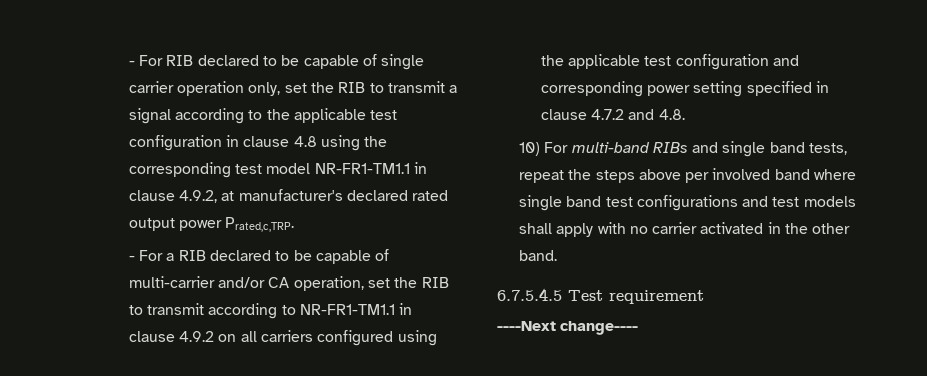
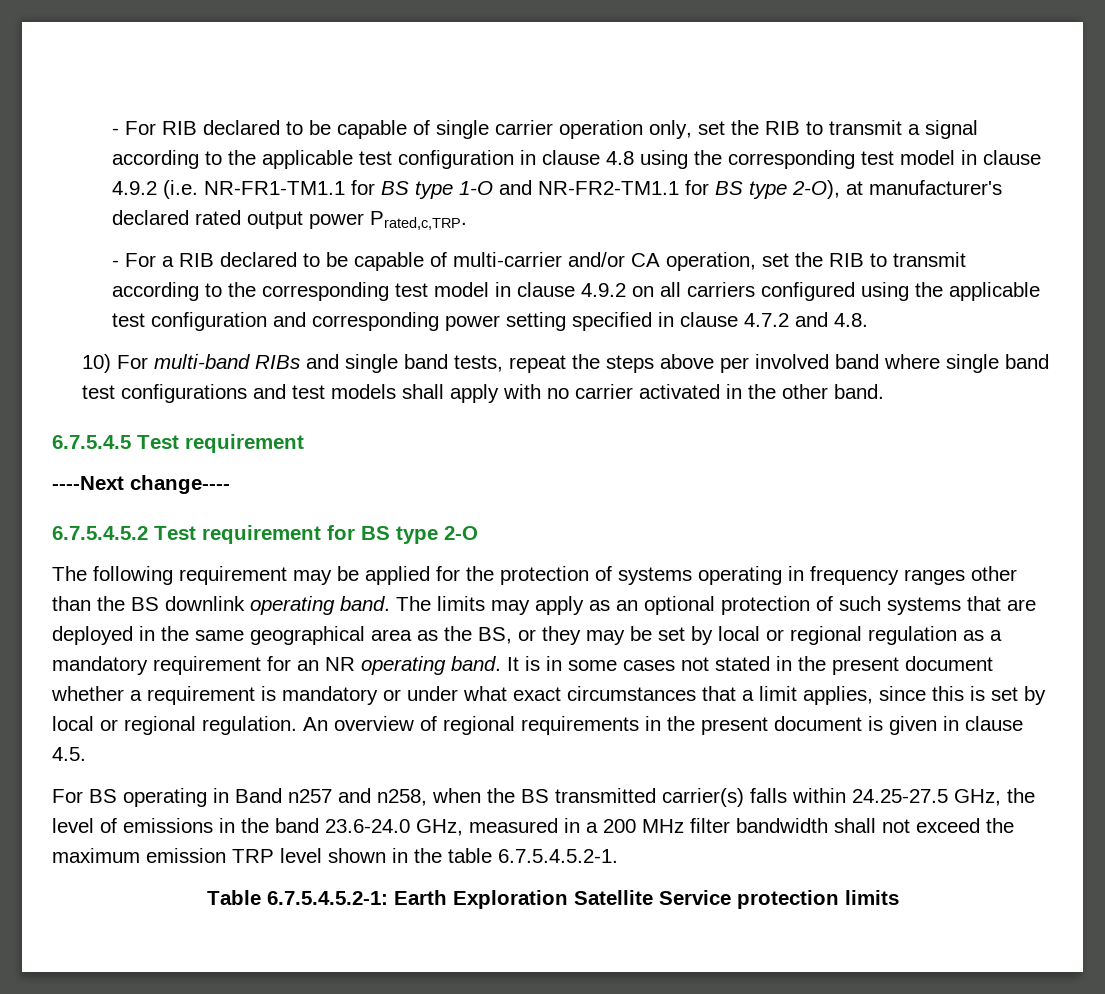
[314,162,428,174] [128,190,218,203] NR-FR1-TM1.1 in clause 4.9.2, -> [961,150,1042,165] [112,180,841,199] in clause 4.9.2 (i.e. NR-FR1-TM1.1 for BS type 1-O and NR-FR2-TM1.1 for BS type 2-O),
[300,304,396,315] NR-FR1-TM1.1 -> [228,282,490,301] the corresponding test model
(639, 328) none -> [52,525,478,544] [52,566,1017,585] [52,596,1036,615] [52,626,1002,645] [52,656,993,675] [51,686,1046,705] [52,716,1023,735] [52,747,86,761] [52,788,1035,807] [52,818,1014,836] [52,848,618,863] [206,890,899,909] // 6.7.5.4.5.2 Test requirement for BS type 2-O // The following requirement may be applied for the protection of systems operating in frequency ranges other than the BS downlink operating band. The limits may apply as an optional protection of such systems that are deployed in the same geographical area as the BS, or they may be set by local or regional regulation as a mandatory requirement for an NR operating band. It is in some cases not stated in the present document whether a requirement is mandatory or under what exact circumstances that a limit applies, since this is set by local or regional regulation. An overview of regional requirements in the present document is given in clause 4.5. // For BS operating in Band n257 and n258, when the BS transmitted carrier(s) falls within 24.25-27.5 GHz, the level of emissions in the band 23.6-24.0 GHz, measured in a 200 MHz filter bandwidth shall not exceed the maximum emission TRP level shown in the table 6.7.5.4.5.2-1. // Table 6.7.5.4.5.2-1: Earth Exploration Satellite Service protection limits

